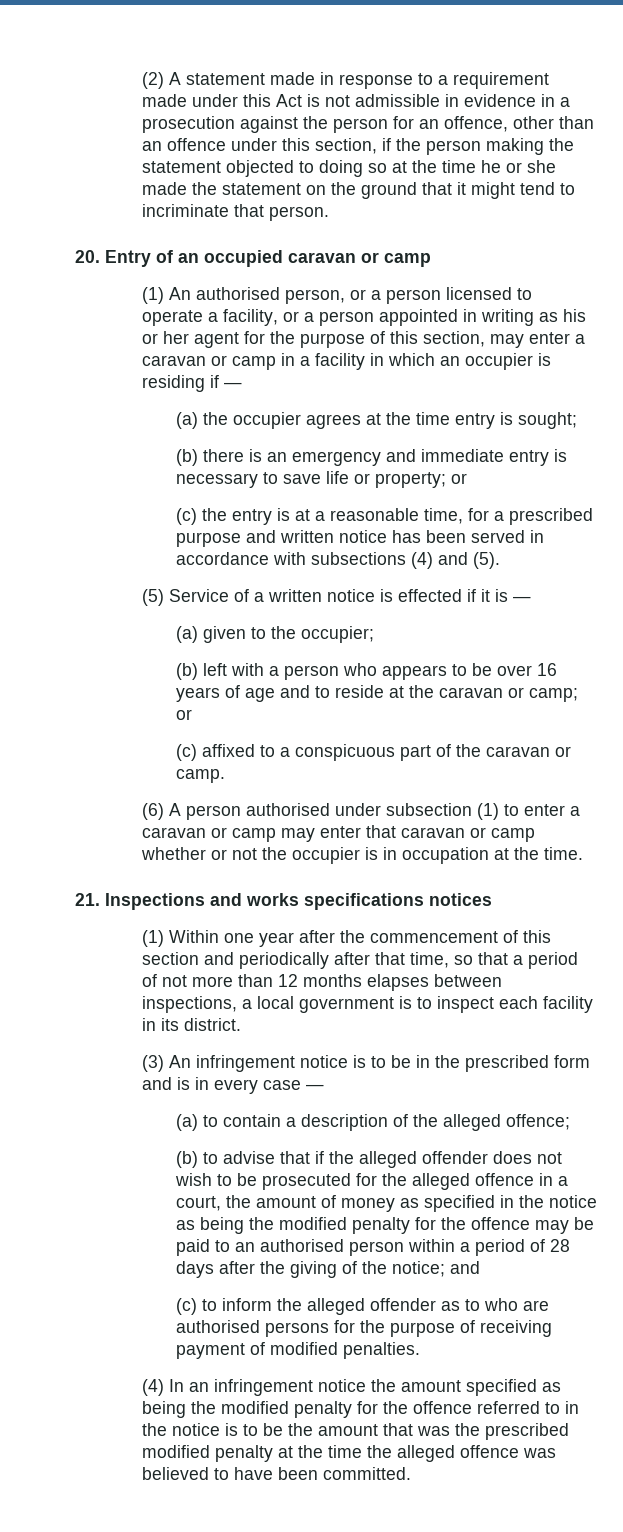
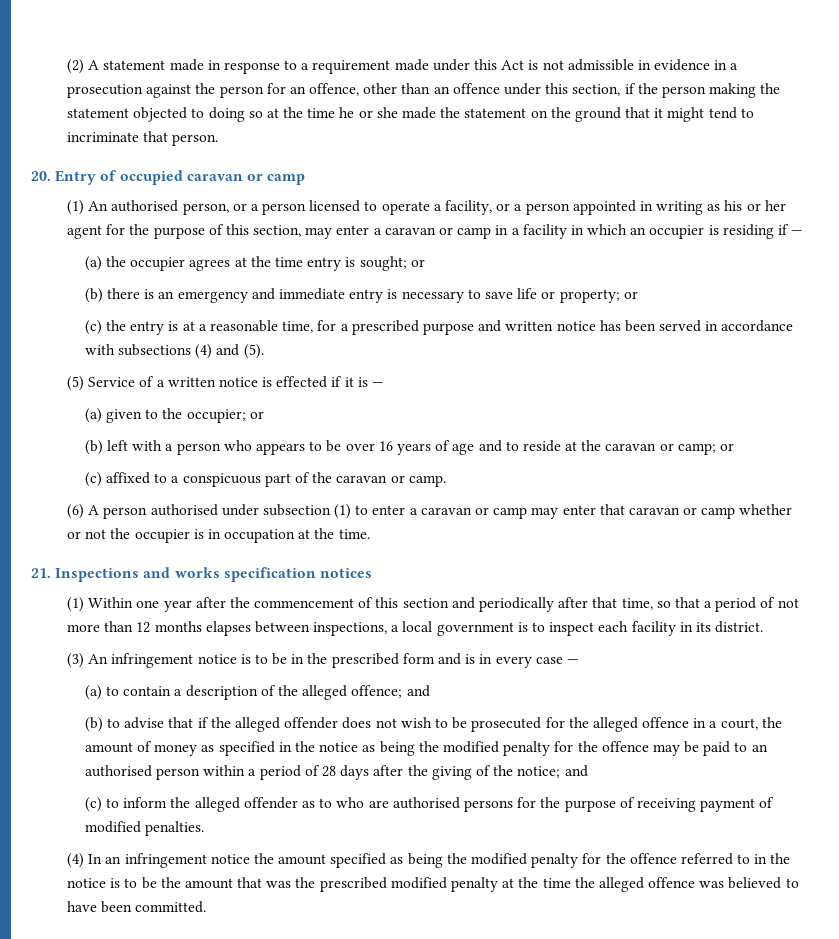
[178,253,199,263] an -> (117, 175) none
(577, 420) none -> [410,259,425,267] or
(374, 634) none -> [249,411,264,419] or
[304,893,424,910] specifications -> [223,567,316,582] specification
(570, 1122) none -> [406,685,430,697] and

